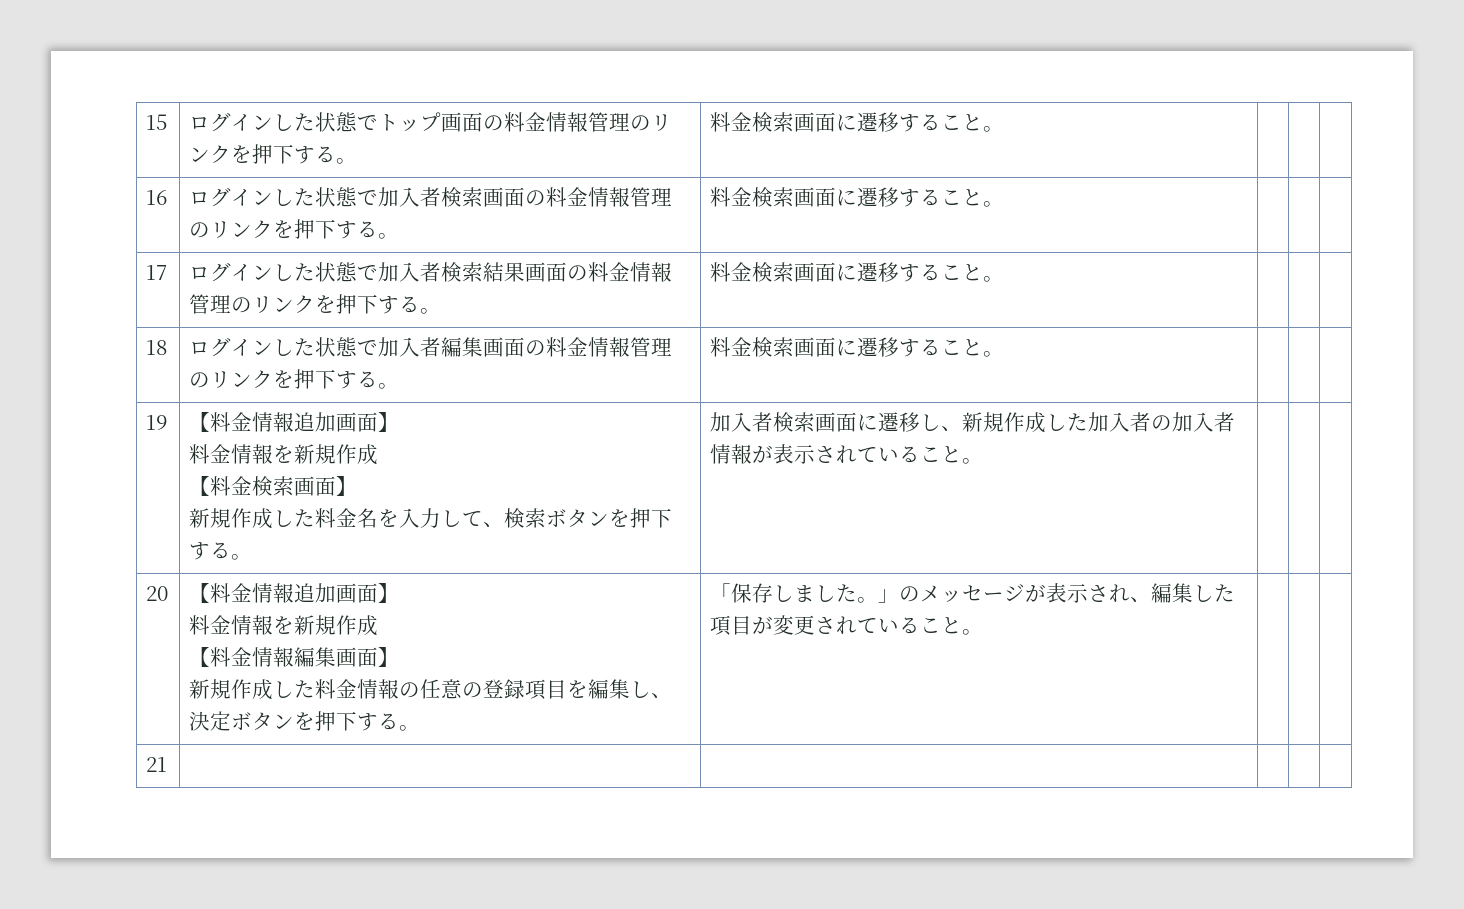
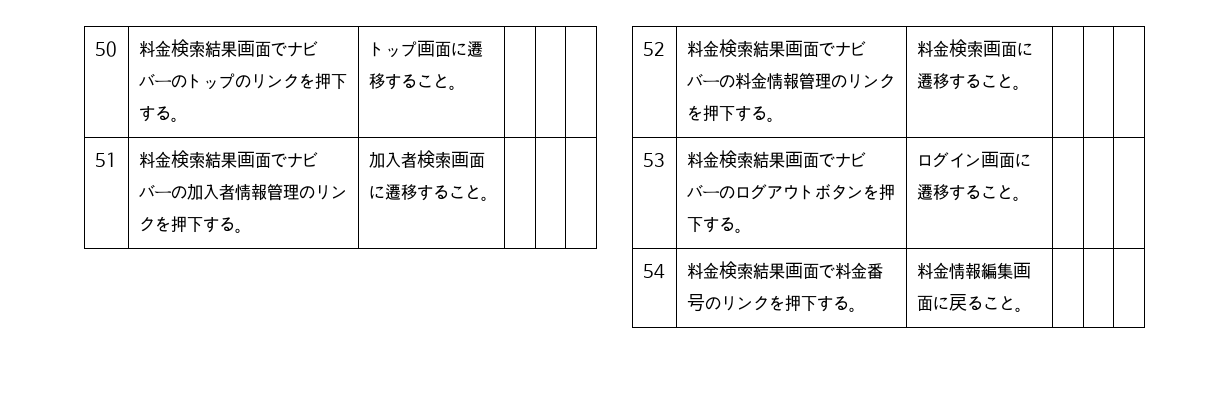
[146,114,168,130] [189,112,484,132] 15 | ログインした状態でトップ画面 -> [94,41,117,57] [138,39,319,58] [138,73,347,90] [138,105,179,122] [368,40,483,58] [368,73,457,90] [94,152,117,167] [138,150,319,169] [138,183,347,201] [138,216,243,233] [368,150,485,169] [368,184,489,201] [642,42,665,56] [686,39,867,58] [686,73,720,87] 50 | 料金検索結果画面でナビバーのトップのリンクを押下する。 | トップ画面に遷移すること。 | | | // 51 | 料金検索結果画面でナビバーの加入者情報管理のリンクを押下する。 | 加入者検索画面に遷移すること。 | | | // 52 | 料金検索結果画面でナビバー
[146,190,168,205] [189,187,673,207] [189,219,400,239] [710,187,1005,207] [146,265,168,280] [189,262,673,282] [189,294,442,314] [710,262,1005,282] [146,340,168,355] [189,337,673,357] [189,369,400,389] [710,337,1005,357] [146,415,169,430] [189,412,400,432] [189,444,379,465] [189,476,358,496] [189,508,673,529] [189,542,253,560] [710,412,1236,433] [710,444,984,464] [146,586,169,601] [189,583,400,603] [189,615,379,636] [189,647,400,667] [189,679,673,700] [189,711,421,731] [710,583,1236,603] [710,615,984,636] [146,757,168,772] 16 | ログインした状態で加入者検索画面の料金情報管理のリンクを押下する。 | 料金検索画面に遷移すること。 | | | // 17 | ログインした状態で加入者検索結果画面の料金情報管理のリンクを押下する。 | 料金検索画面に遷移すること。 | | | // 18 | ログインした状態で加入者編集画面の料金情報管理のリンクを押下する。 | 料金検索画面に遷移すること。 | | | // 19 | 【料金情報追加画面】 // 料金情報を新規作成 // 【料金検索画面】 // 新規作成した料金名を入力して、検索ボタンを押下する。 | 加入者検索画面に遷移し、新規作成した加入者の加入者情報が表示されていること。 | | | // 20 | 【料金情報追加画面】 // 料金情報を新規作成 // 【料金情報編集画面】 // 新規作成した料金情報の任意の登録項目を編集し、決定ボタンを押下する。 | 「保存しました。」のメッセージが表示され、編集した項目が変更されていること。 | | | // 21 | | -> [642,153,665,167] [686,150,867,169] [686,184,895,201] [686,216,743,233] [916,151,1031,168] [916,184,1021,201] [642,264,665,279] [686,261,883,280] [686,294,857,312] [916,262,1031,280] [916,294,1023,312] 53 | 料金検索結果画面でナビバーのログアウトボタンを押下する。 | ログイン画面に遷移すること。 | | | // 54 | 料金検索結果画面で料金番号のリンクを押下する。 | 料金情報編集画面に戻ること。

